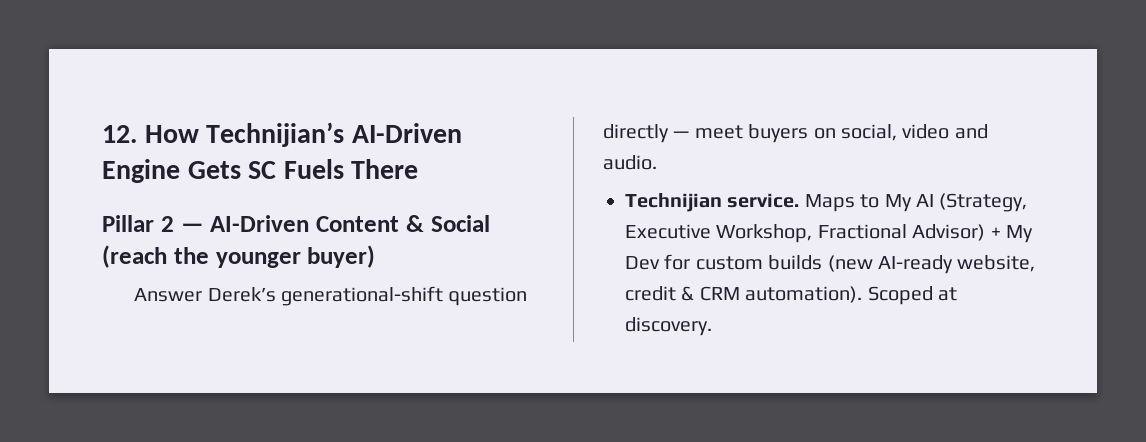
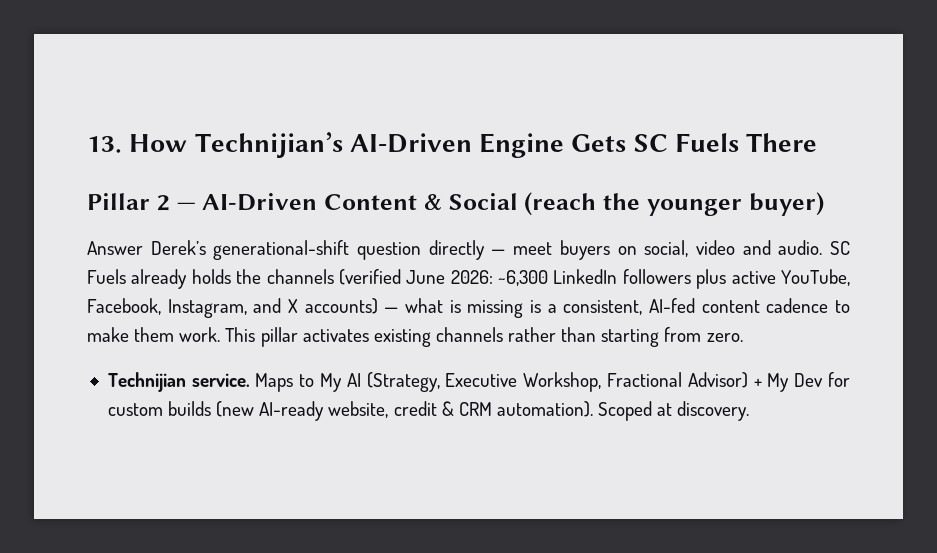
[102,125,137,143] 12. -> [87,136,122,153] 13.
(657, 162) none -> [830,241,851,255] [87,269,851,289] [87,298,850,318] [87,327,743,347] SC Fuels already holds the channels (verified June 2026: ~6,300 LinkedIn followers plus active YouTube, Facebook, Instagram, and X accounts) — what is missing is a consistent, AI-fed content cadence to make them work. This pillar activates existing channels rather than starting from zero.

